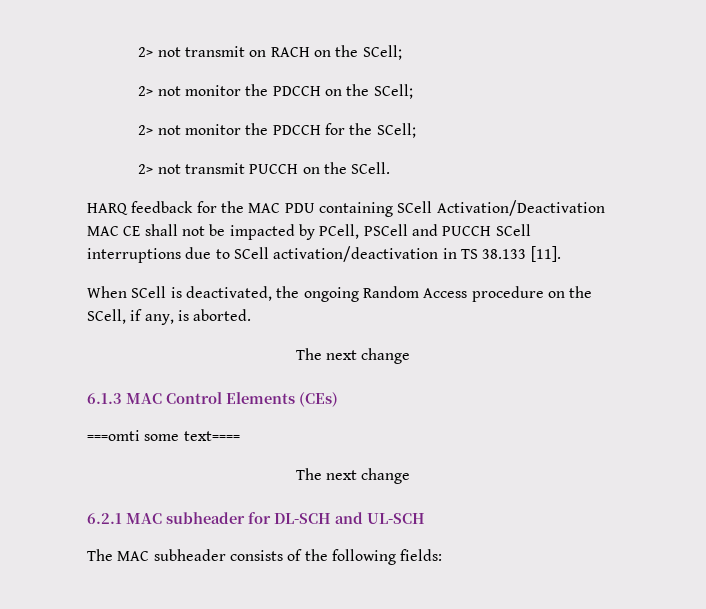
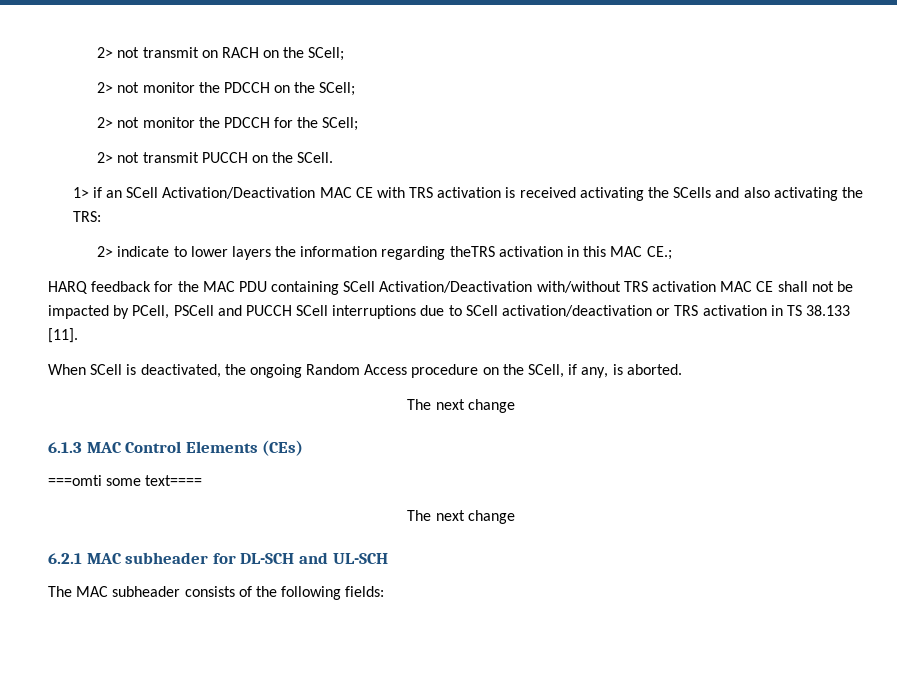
(391, 168) none -> [72,187,863,201] [72,211,101,222] [97,246,672,260] // 1> if an SCell Activation/Deactivation MAC CE with TRS activation is received activating the SCells and also activating the TRS: // 2> indicate to lower layers the information regarding theTRS activation in this MAC CE.;
(605, 208) none -> [536,281,717,293] with/without TRS activation
(439, 254) none -> [656,305,767,316] or TRS activation

